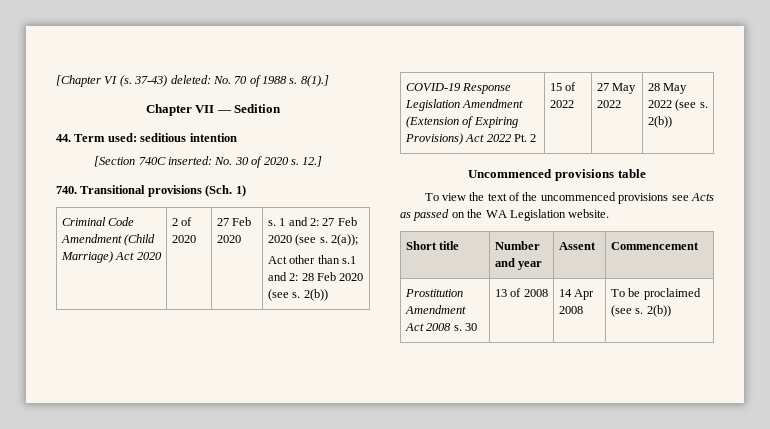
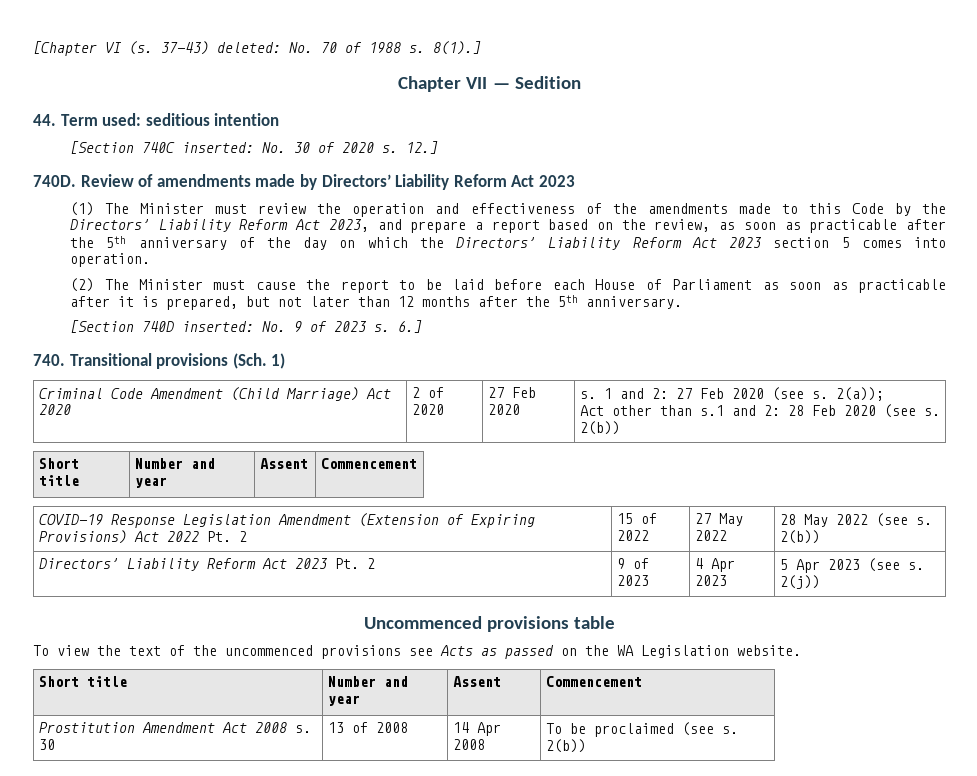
(323, 161) none -> [33,174,575,190] [70,202,947,217] [70,219,947,233] [70,236,946,250] [70,253,151,267] [70,278,947,293] [70,295,683,310] [70,320,423,333] // 740D. Review of amendments made by Directors’ Liability Reform Act 2023 // (1) The Minister must review the operation and effectiveness of the amendments made to this Code by the Directors’ Liability Reform Act 2023, and prepare a report based on the review, as soon as practicable after the 5th anniversary of the day on which the Directors’ Liability Reform Act 2023 section 5 comes into operation. // (2) The Minister must cause the report to be laid before each House of Parliament as soon as practicable after it is prepared, but not later than 12 months after the 5th anniversary. // [Section 740D inserted: No. 9 of 2023 s. 6.]
(328, 295) none -> [38,458,79,469] [38,475,79,486] [134,458,215,469] [134,477,167,488] [259,458,308,469] [320,458,417,469] // Short title | Number and year | Assent | Commencement
(672, 122) none -> [38,558,375,571] [616,558,649,569] [616,575,649,586] [694,558,735,572] [694,575,727,586] [779,558,924,573] [779,575,820,589] // Directors’ Liability Reform Act 2023 Pt. 2 | 9 of 2023 | 4 Apr 2023 | 5 Apr 2023 (see s. 2(j))

